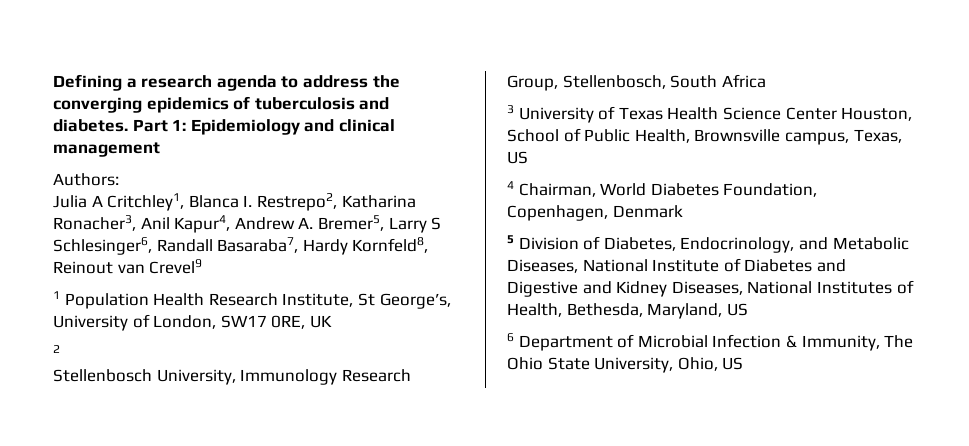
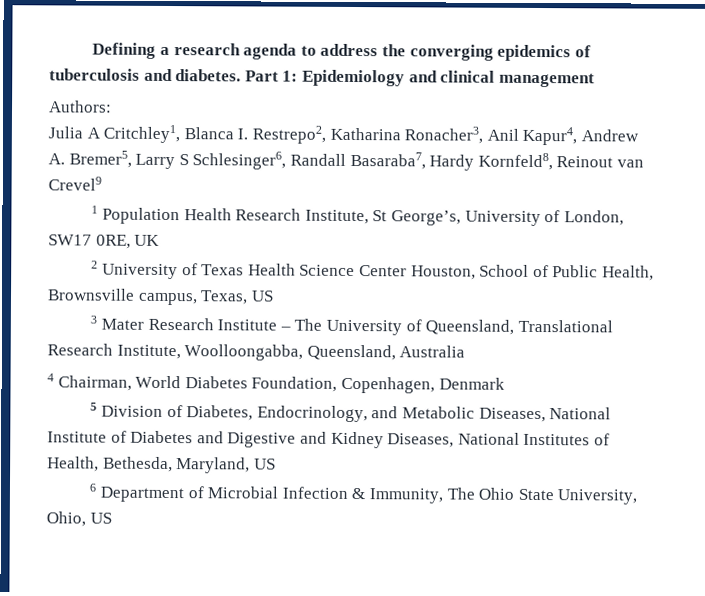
[53,369,411,385] [507,74,766,91] [507,105,514,114] // Stellenbosch University, Immunology Research Group, Stellenbosch, South Africa // 3 -> (99, 264) none
(528, 157) none -> [90,315,613,336] [47,343,466,361] // 3 Mater Research Institute – The University of Queensland, Translational Research Institute, Woolloongabba, Queensland, Australia

